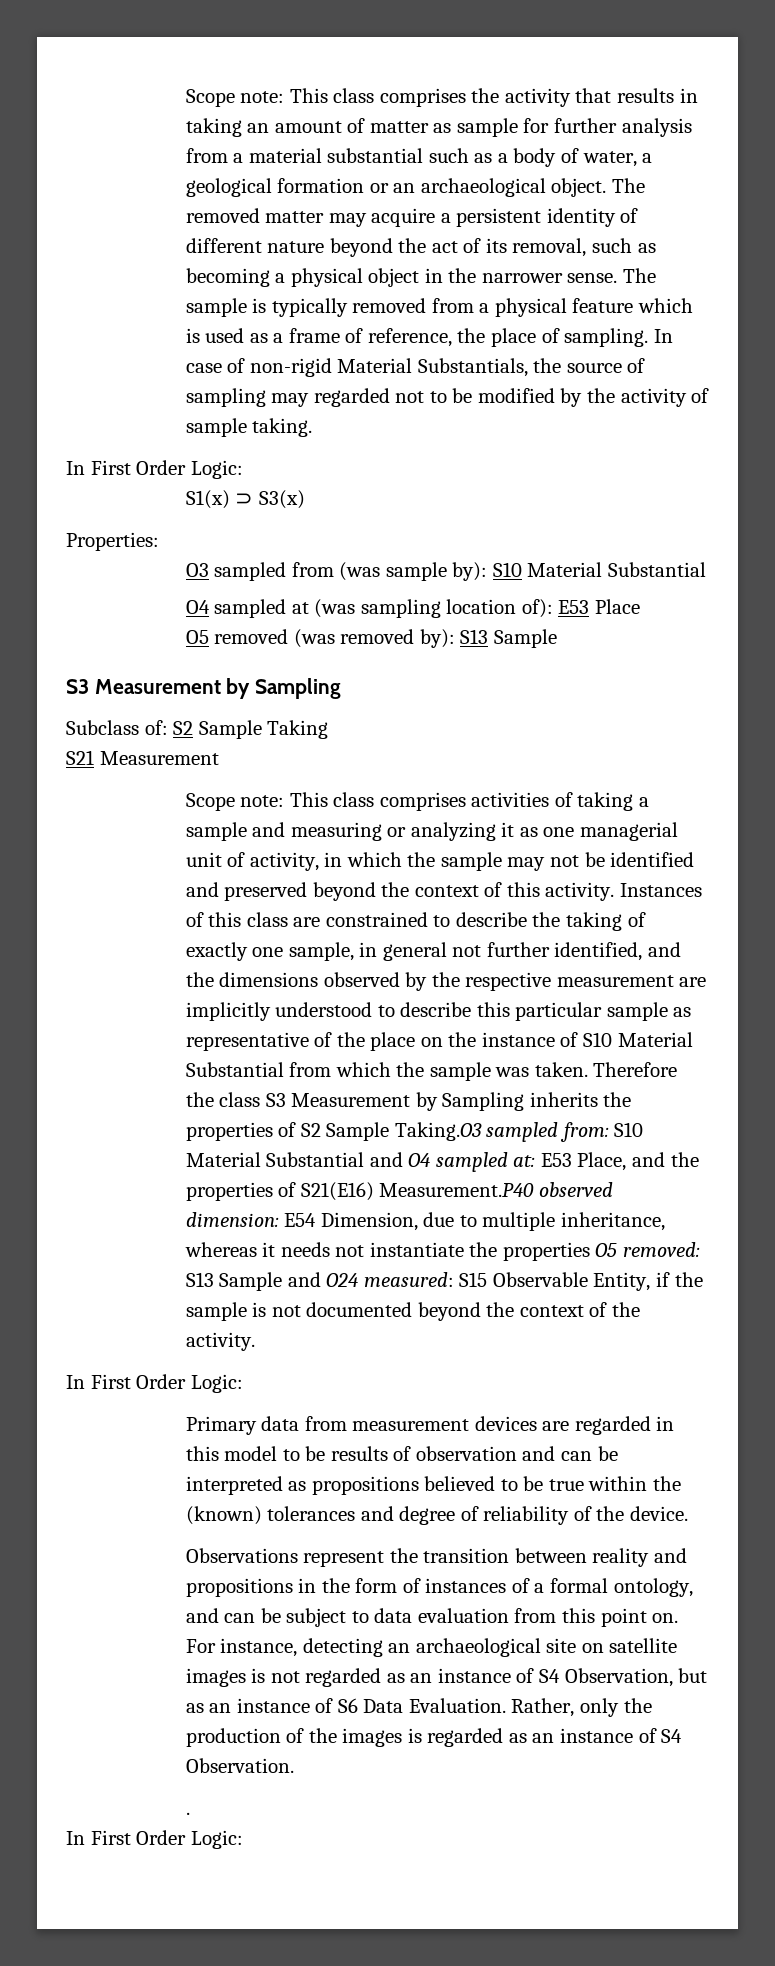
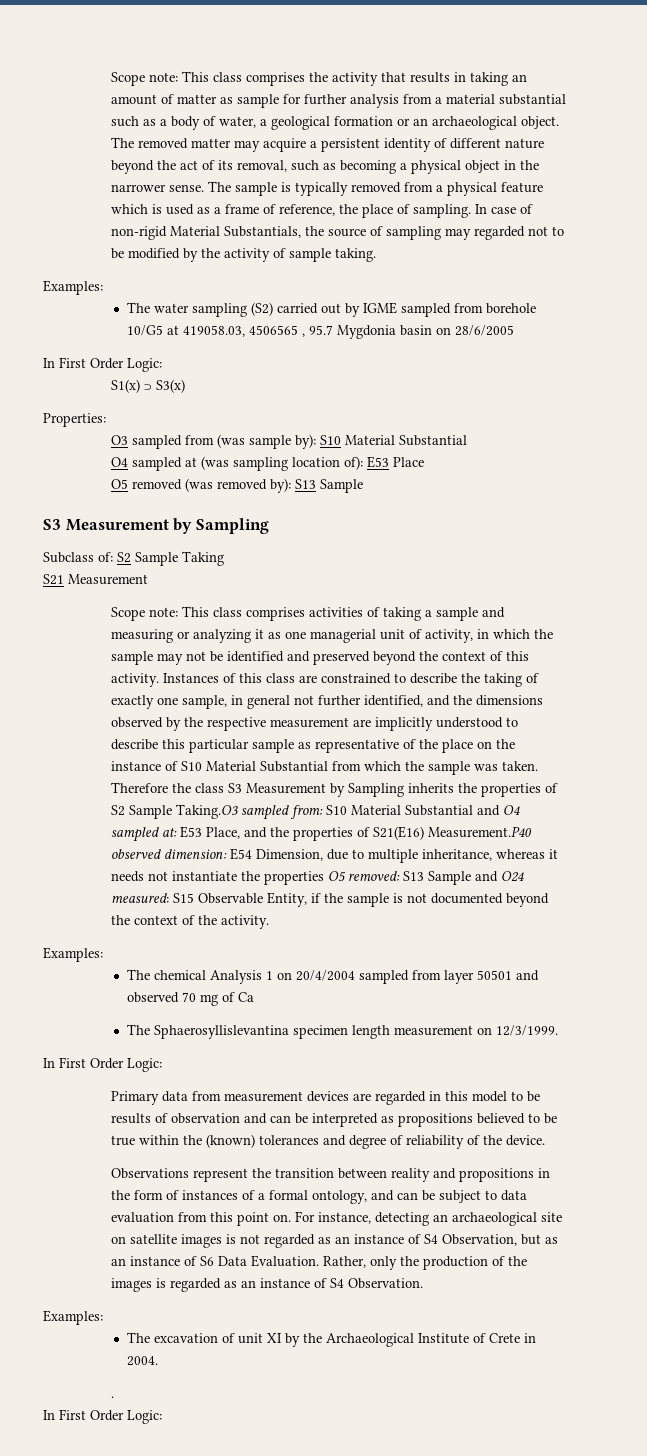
(313, 427) none -> [43,280,103,295] [126,302,536,317] [126,325,514,339] // Examples: // The water sampling (S2) carried out by IGME sampled from borehole 10/G5 at 419058.03, 4506565 , 95.7 Mygdonia basin on 28/6/2005
(255, 1341) none -> [43,947,103,962] [126,969,539,984] [126,992,254,1006] [126,1024,558,1039] // Examples: // The chemical Analysis 1 on 20/4/2004 sampled from layer 50501 and observed 70 mg of Ca // The Sphaerosyllislevantina specimen length measurement on 12/3/1999.
(294, 1765) none -> [43,1310,103,1325] [126,1332,536,1347] [126,1356,158,1366] // Examples: // The excavation of unit XI by the Archaeological Institute of Crete in 2004.

